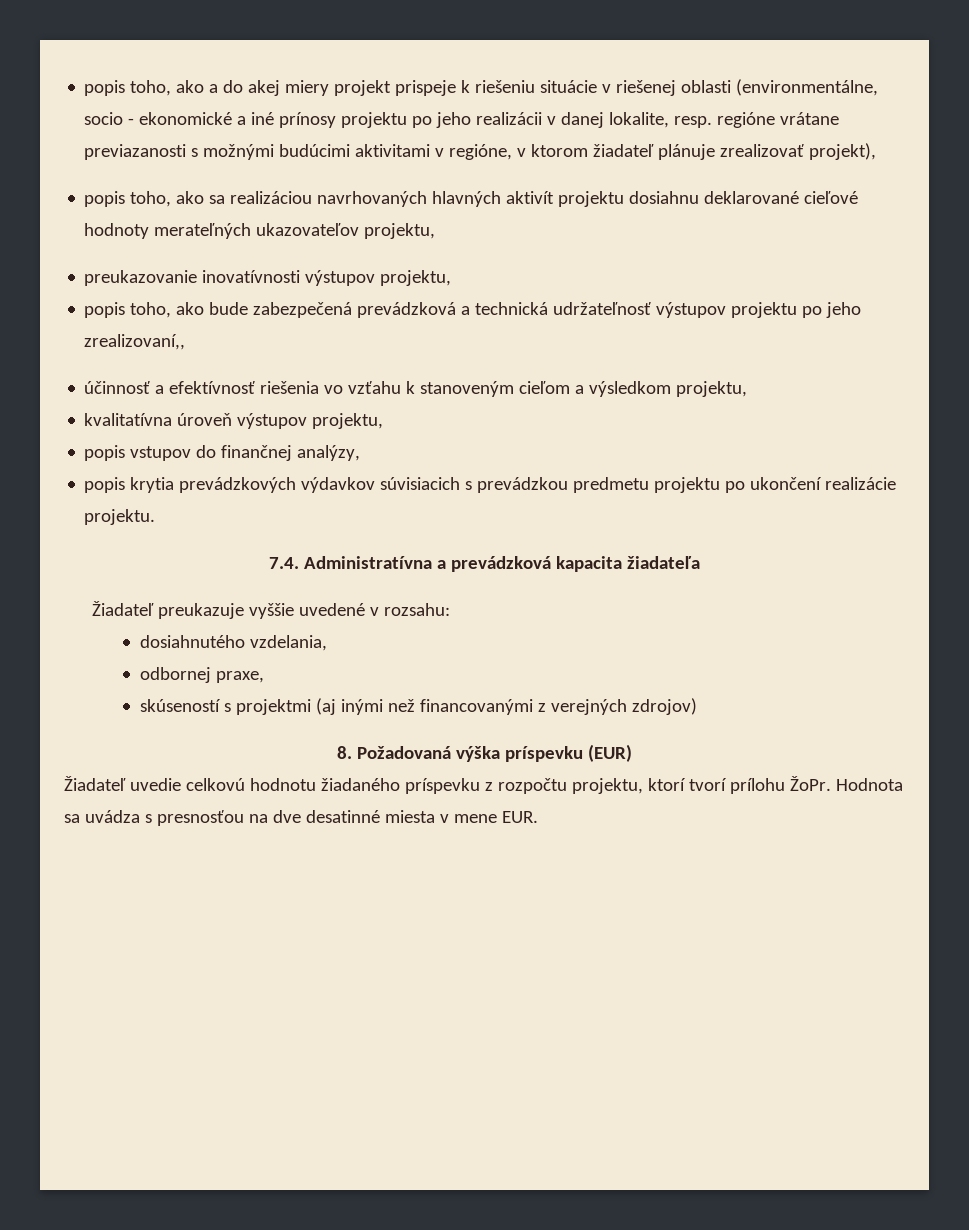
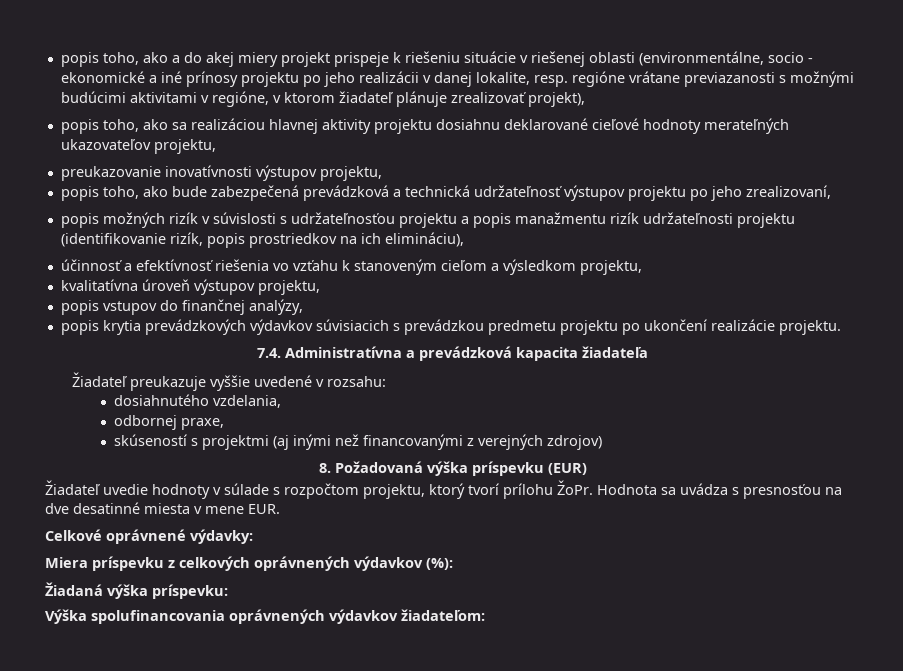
[317,191,555,207] navrhovaných hlavných aktivít -> [268,119,371,134] hlavnej aktivity
[84,334,186,350] zrealizovaní,, -> [745,185,831,199] [60,212,795,228] [60,232,464,248] zrealizovaní, // popis možných rizík v súvislosti s udržateľnosťou projektu a popis manažmentu rizík udržateľnosti projektu (identifikovanie rizík, popis prostriedkov na ich elimináciu),
[185,778,686,794] celkovú hodnotu žiadaného príspevku z rozpočtu projektu, ktorí -> [152,483,465,499] hodnoty v súlade s rozpočtom projektu, ktorý
(538, 817) none -> [45,529,253,544] [45,556,453,571] [45,582,228,599] [45,609,485,624] // Celkové oprávnené výdavky: // Miera príspevku z celkových oprávnených výdavkov (%): // Žiadaná výška príspevku: // Výška spolufinancovania oprávnených výdavkov žiadateľom:

